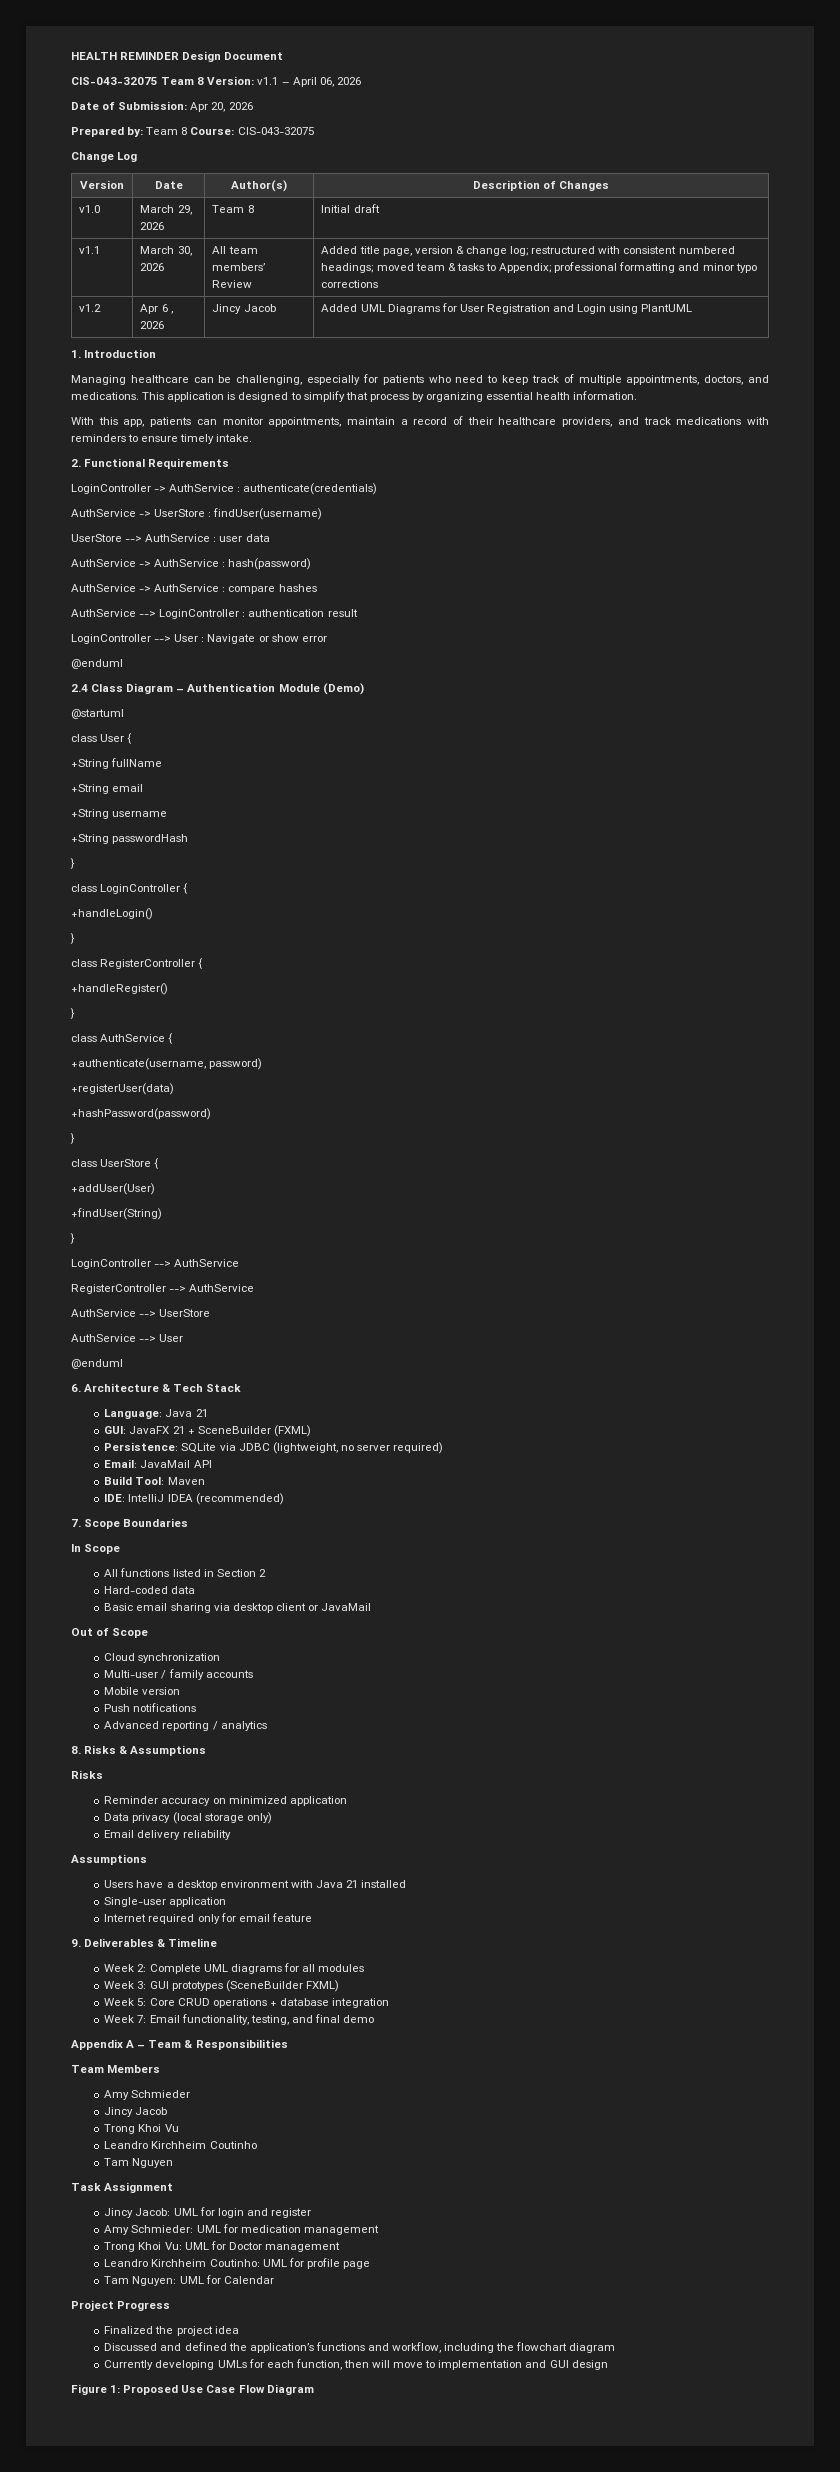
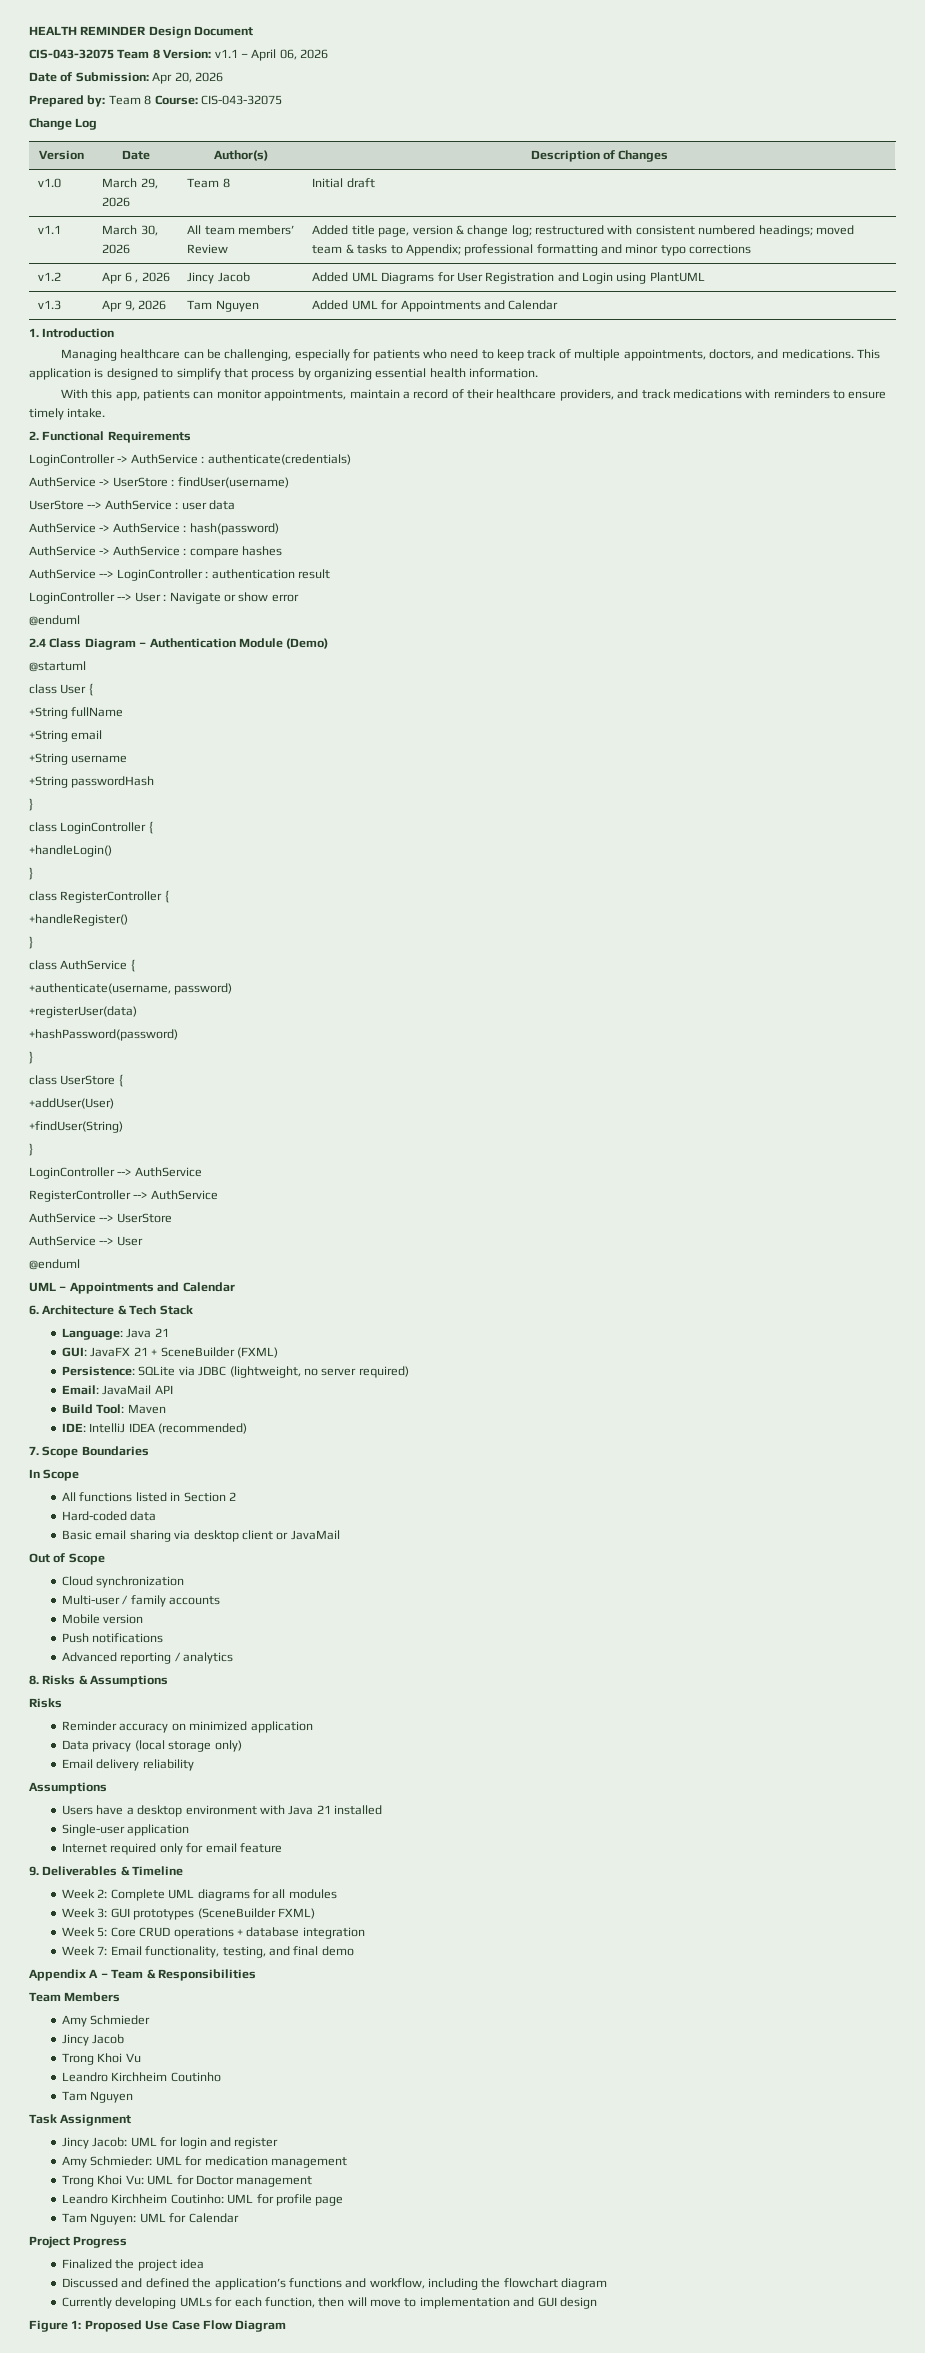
(693, 308) none -> [38,300,62,310] [102,300,167,312] [187,300,259,312] [312,300,559,312] // v1.3 | Apr 9, 2026 | Tam Nguyen | Added UML for Appointments and Calendar
(123, 1364) none -> [29,1282,235,1294] // UML – Appointments and Calendar

